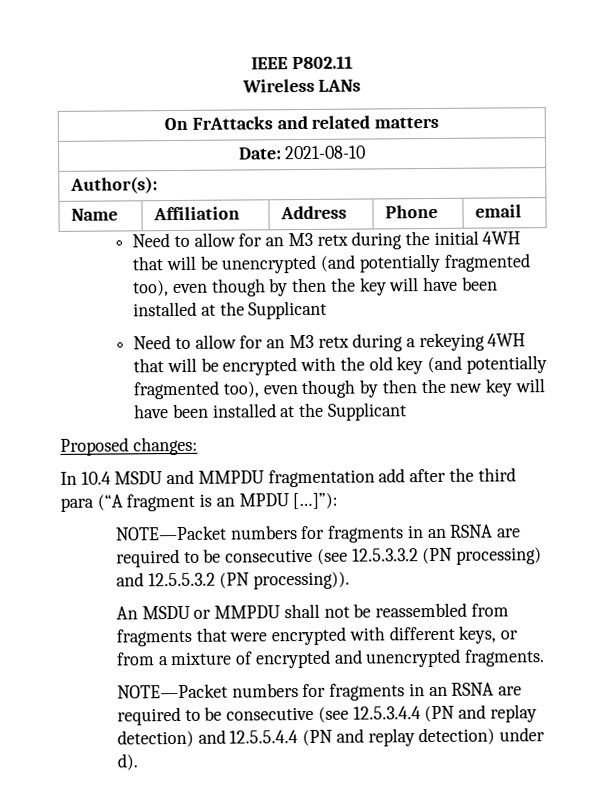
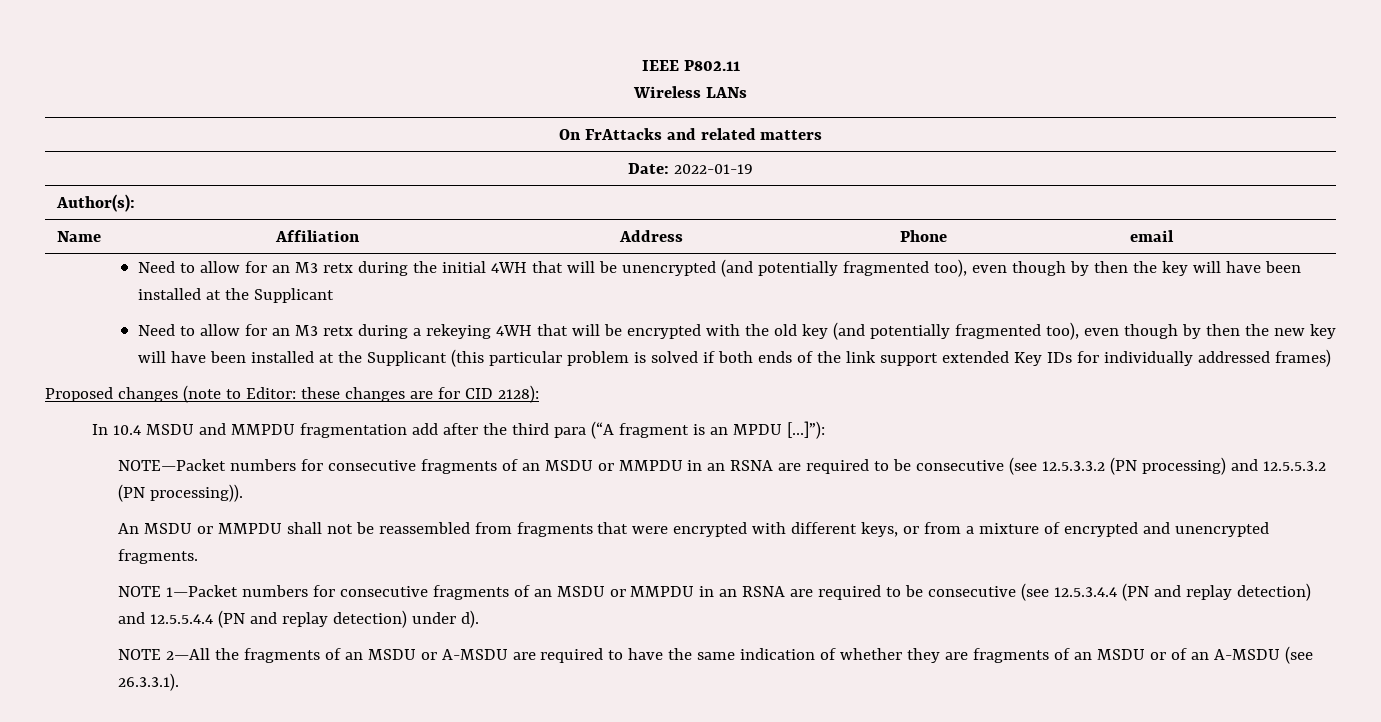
[284,145,367,160] 2021-08-10 -> [673,164,753,174] 2022-01-19
[60,436,198,456] // Proposed changes: -> [450,349,1331,367] [45,385,539,403] (this particular problem is solved if both ends of the link support extended Key IDs for individually addressed frames) // Proposed changes (note to Editor: these changes are for CID 2128):
[327,525,405,543] fragments -> [327,459,683,474] consecutive fragments of an MSDU or MMPDU
[116,683,406,701] NOTE—Packet numbers for fragments -> [117,585,695,600] NOTE 1—Packet numbers for consecutive fragments of an MSDU or MMPDU
(138, 762) none -> [117,646,1314,664] [117,673,179,691] // NOTE 2—All the fragments of an MSDU or A-MSDU are required to have the same indication of whether they are fragments of an MSDU or of an A-MSDU (see 26.3.3.1).

